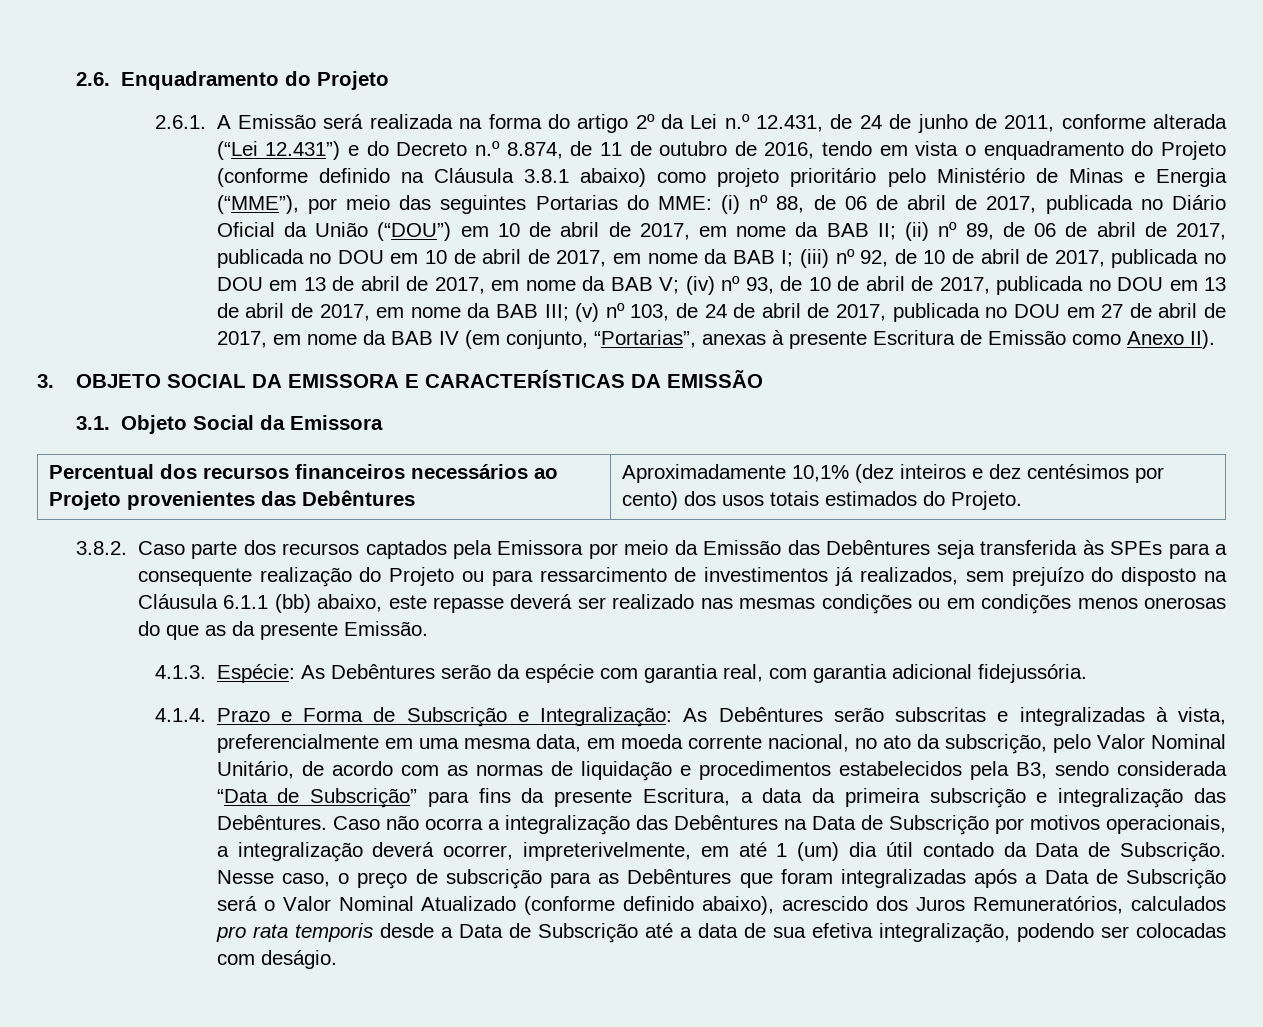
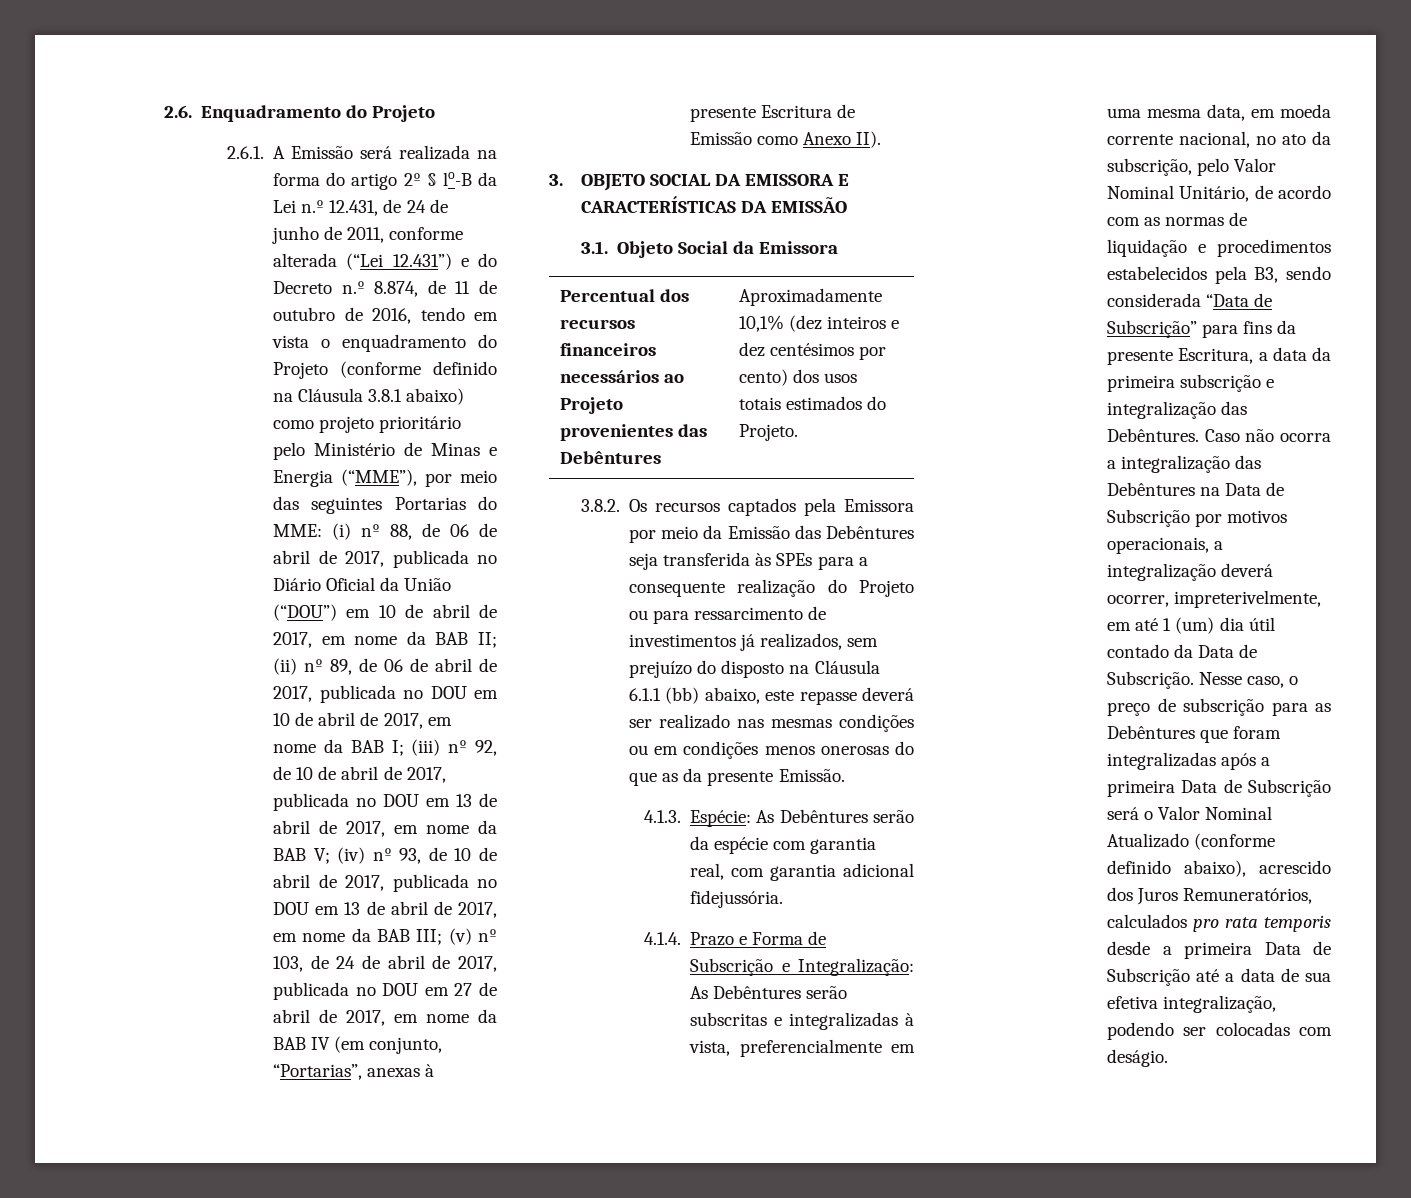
(655, 121) none -> [426,172,472,186] § lo-B
[137,540,276,559] Caso parte dos -> [629,499,648,512] Os
(1038, 878) none -> [1107,780,1176,797] primeira
(453, 932) none -> [1184,942,1253,959] primeira

